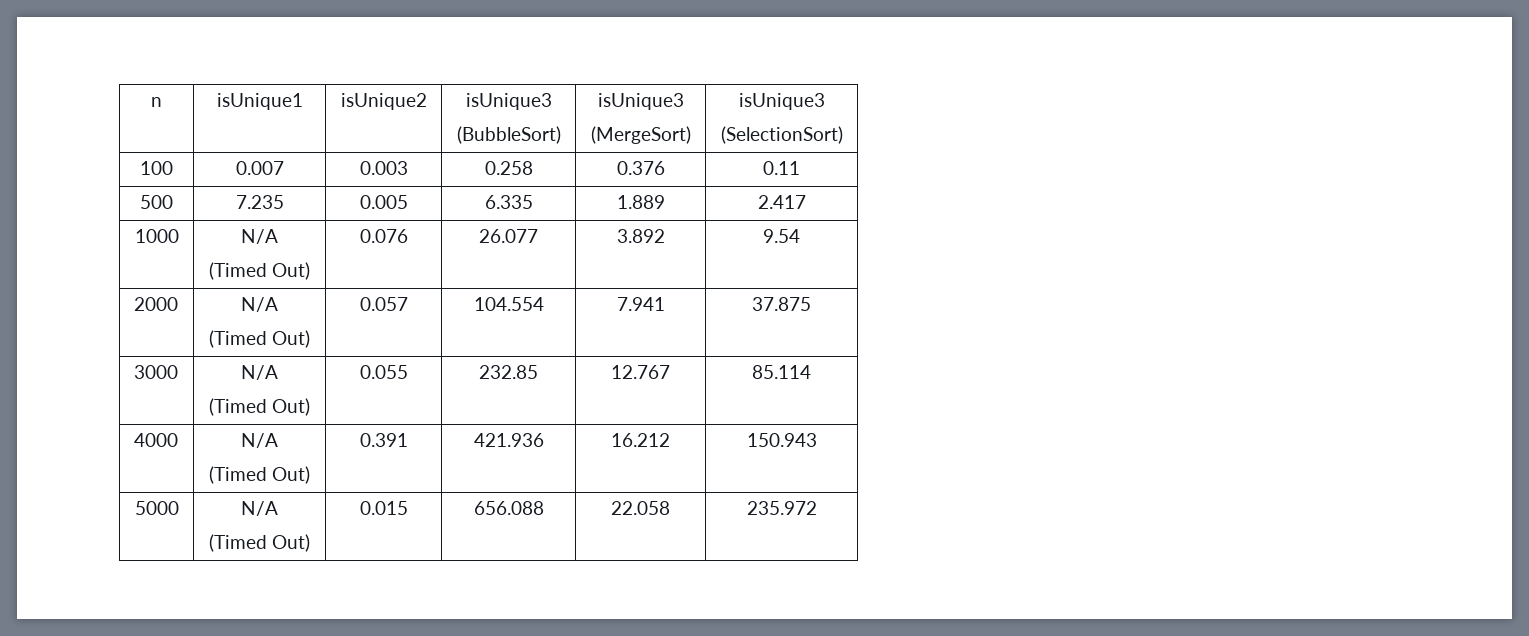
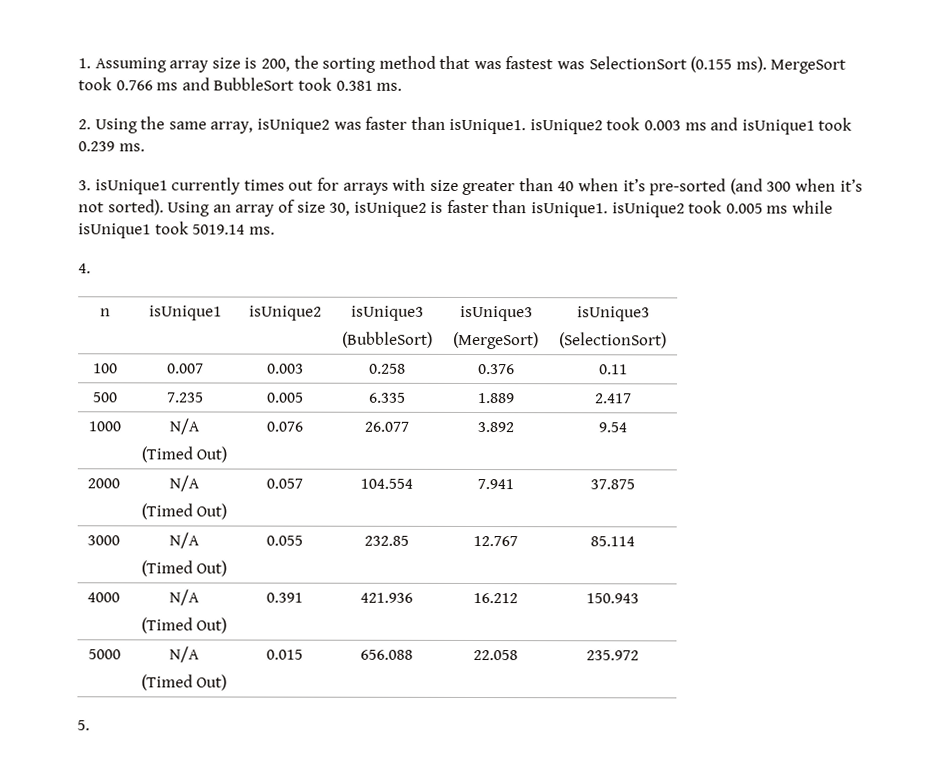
(151, 102) none -> [78,55,847,74] [78,77,403,91] [78,116,853,135] [78,141,145,152] [78,177,863,196] [78,199,834,218] [78,221,275,239] [78,263,91,274] 1. Assuming array size is 200, the sorting method that was fastest was SelectionSort (0.155 ms). MergeSort took 0.766 ms and BubbleSort took 0.381 ms. // 2. Using the same array, isUnique2 was faster than isUnique1. isUnique2 took 0.003 ms and isUnique1 took 0.239 ms. // 3. isUnique1 currently times out for arrays with size greater than 40 when it’s pre-sorted (and 300 when it’s not sorted). Using an array of size 30, isUnique2 is faster than isUnique1. isUnique2 took 0.005 ms while isUnique1 took 5019.14 ms. // 4. //
(817, 508) none -> [77,720,90,731] // 5.

